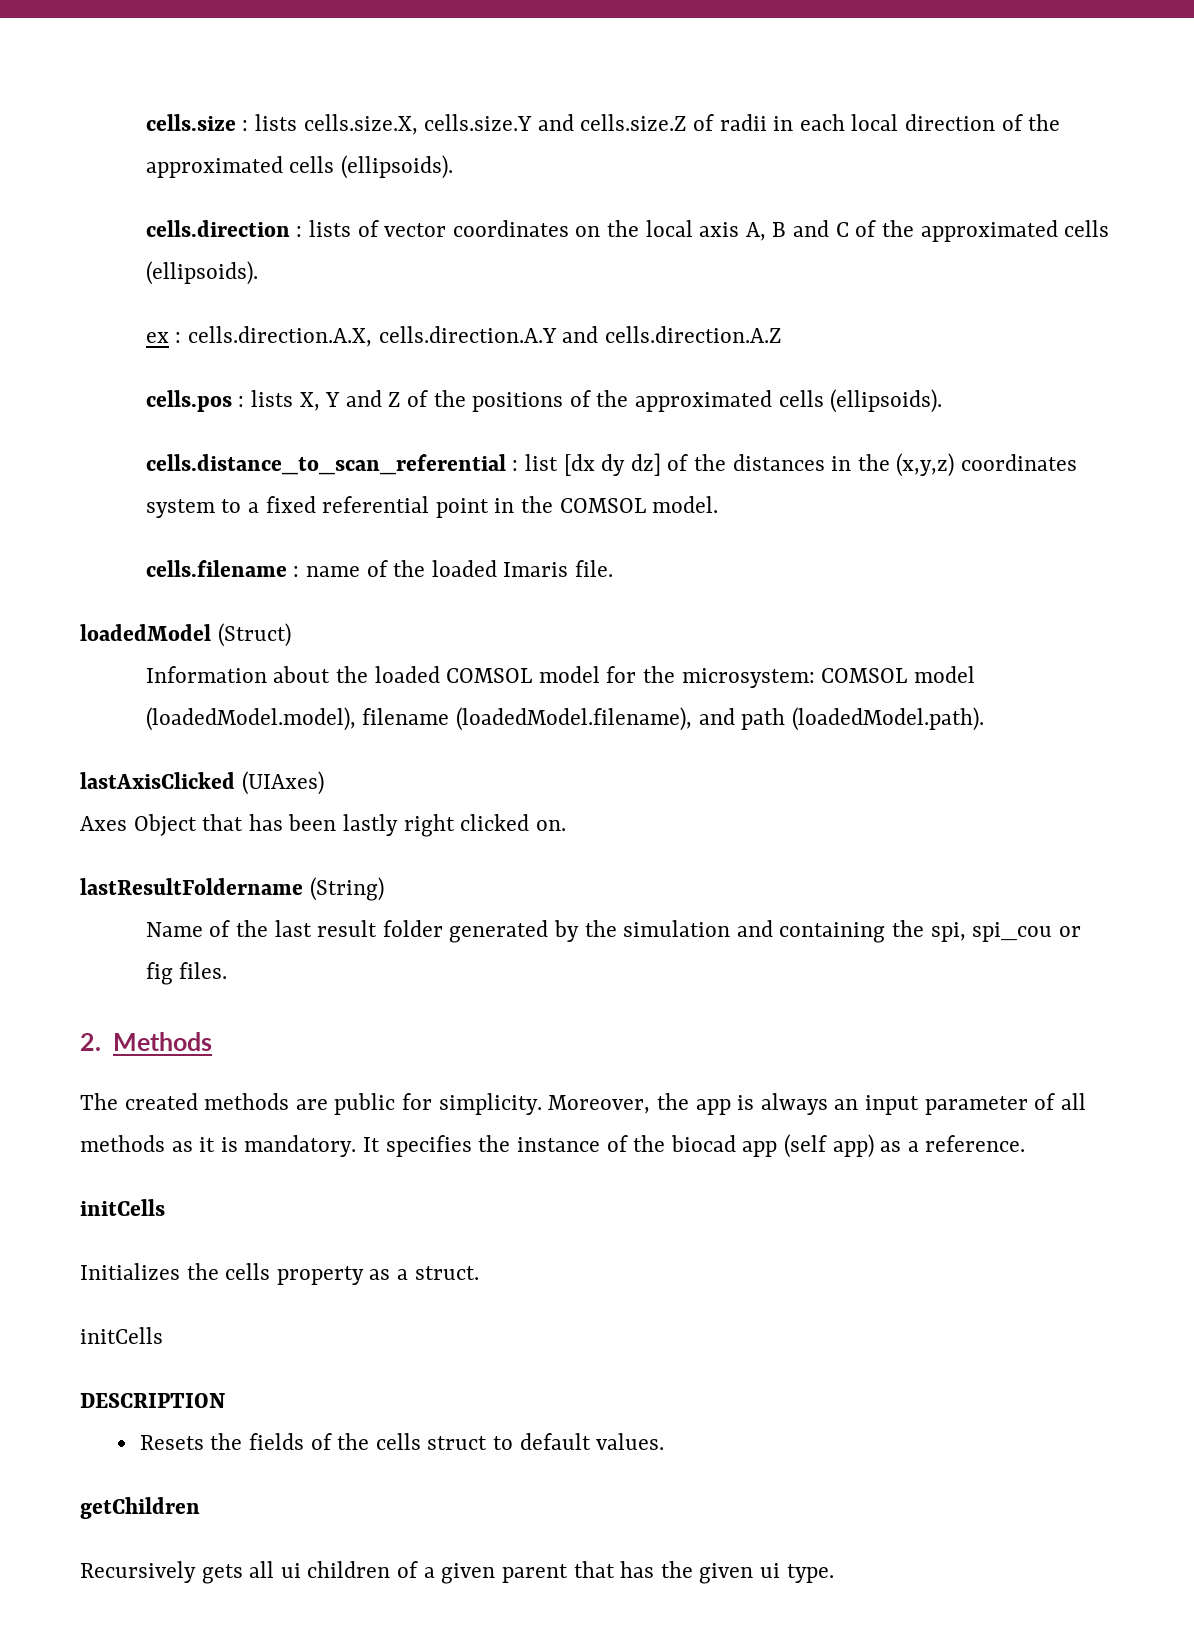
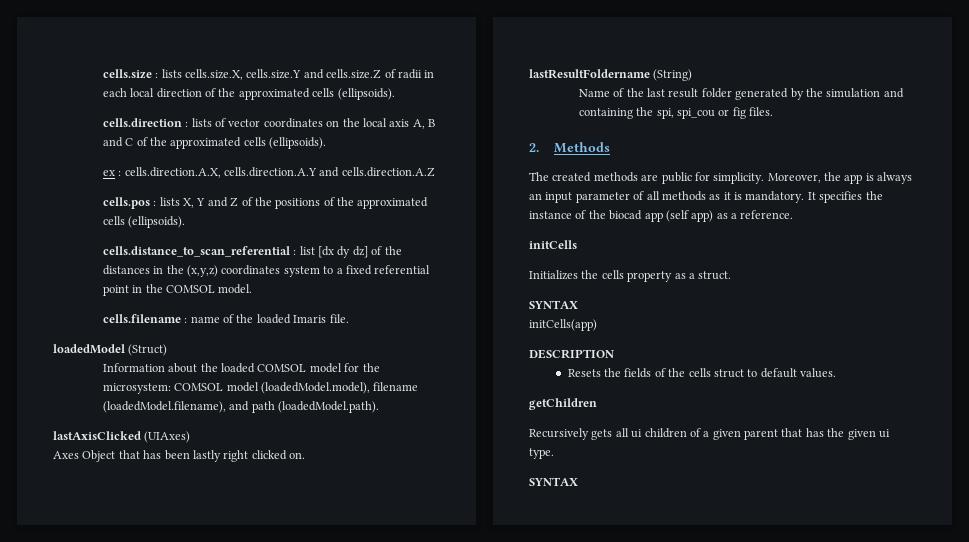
[80,1327,163,1344] initCells -> [529,300,578,309] [529,319,597,331] SYNTAX // initCells(app)
(834, 1573) none -> [529,477,578,486] // SYNTAX

